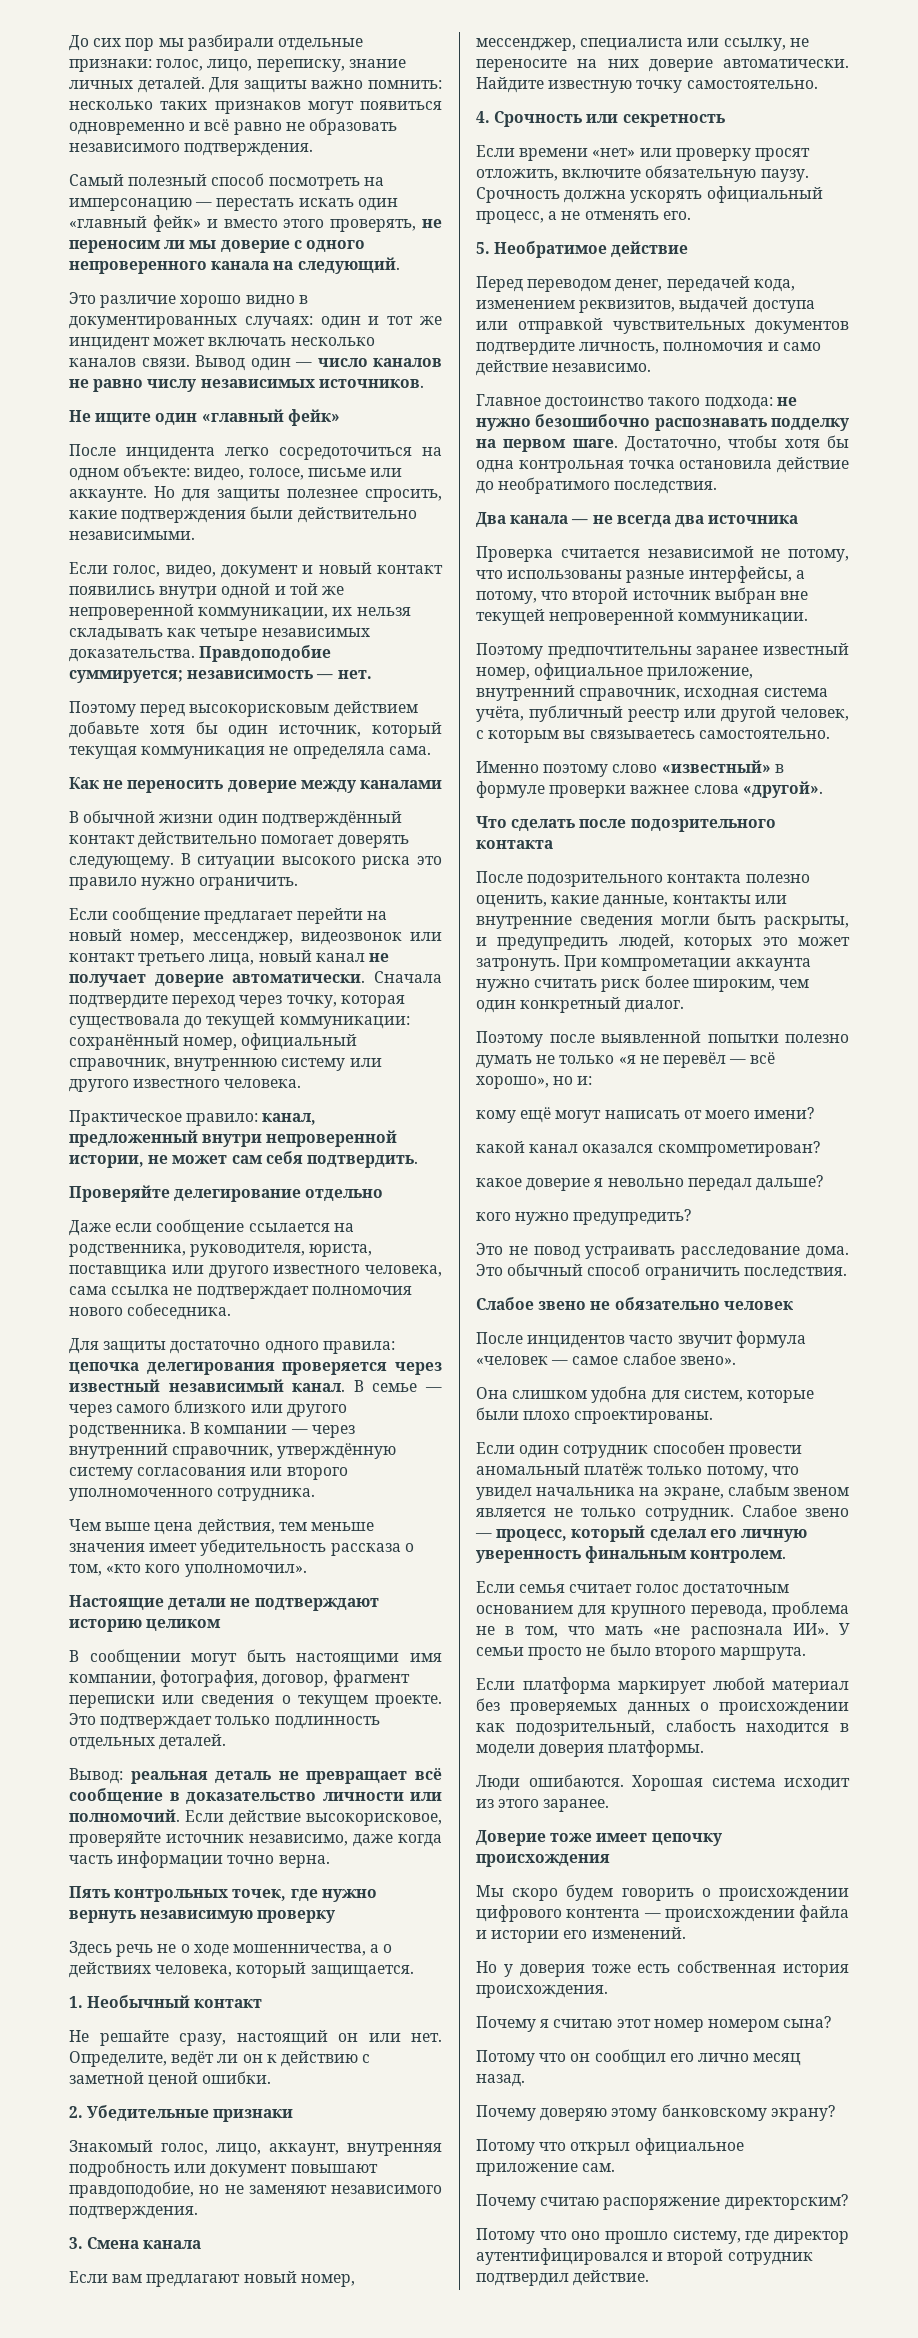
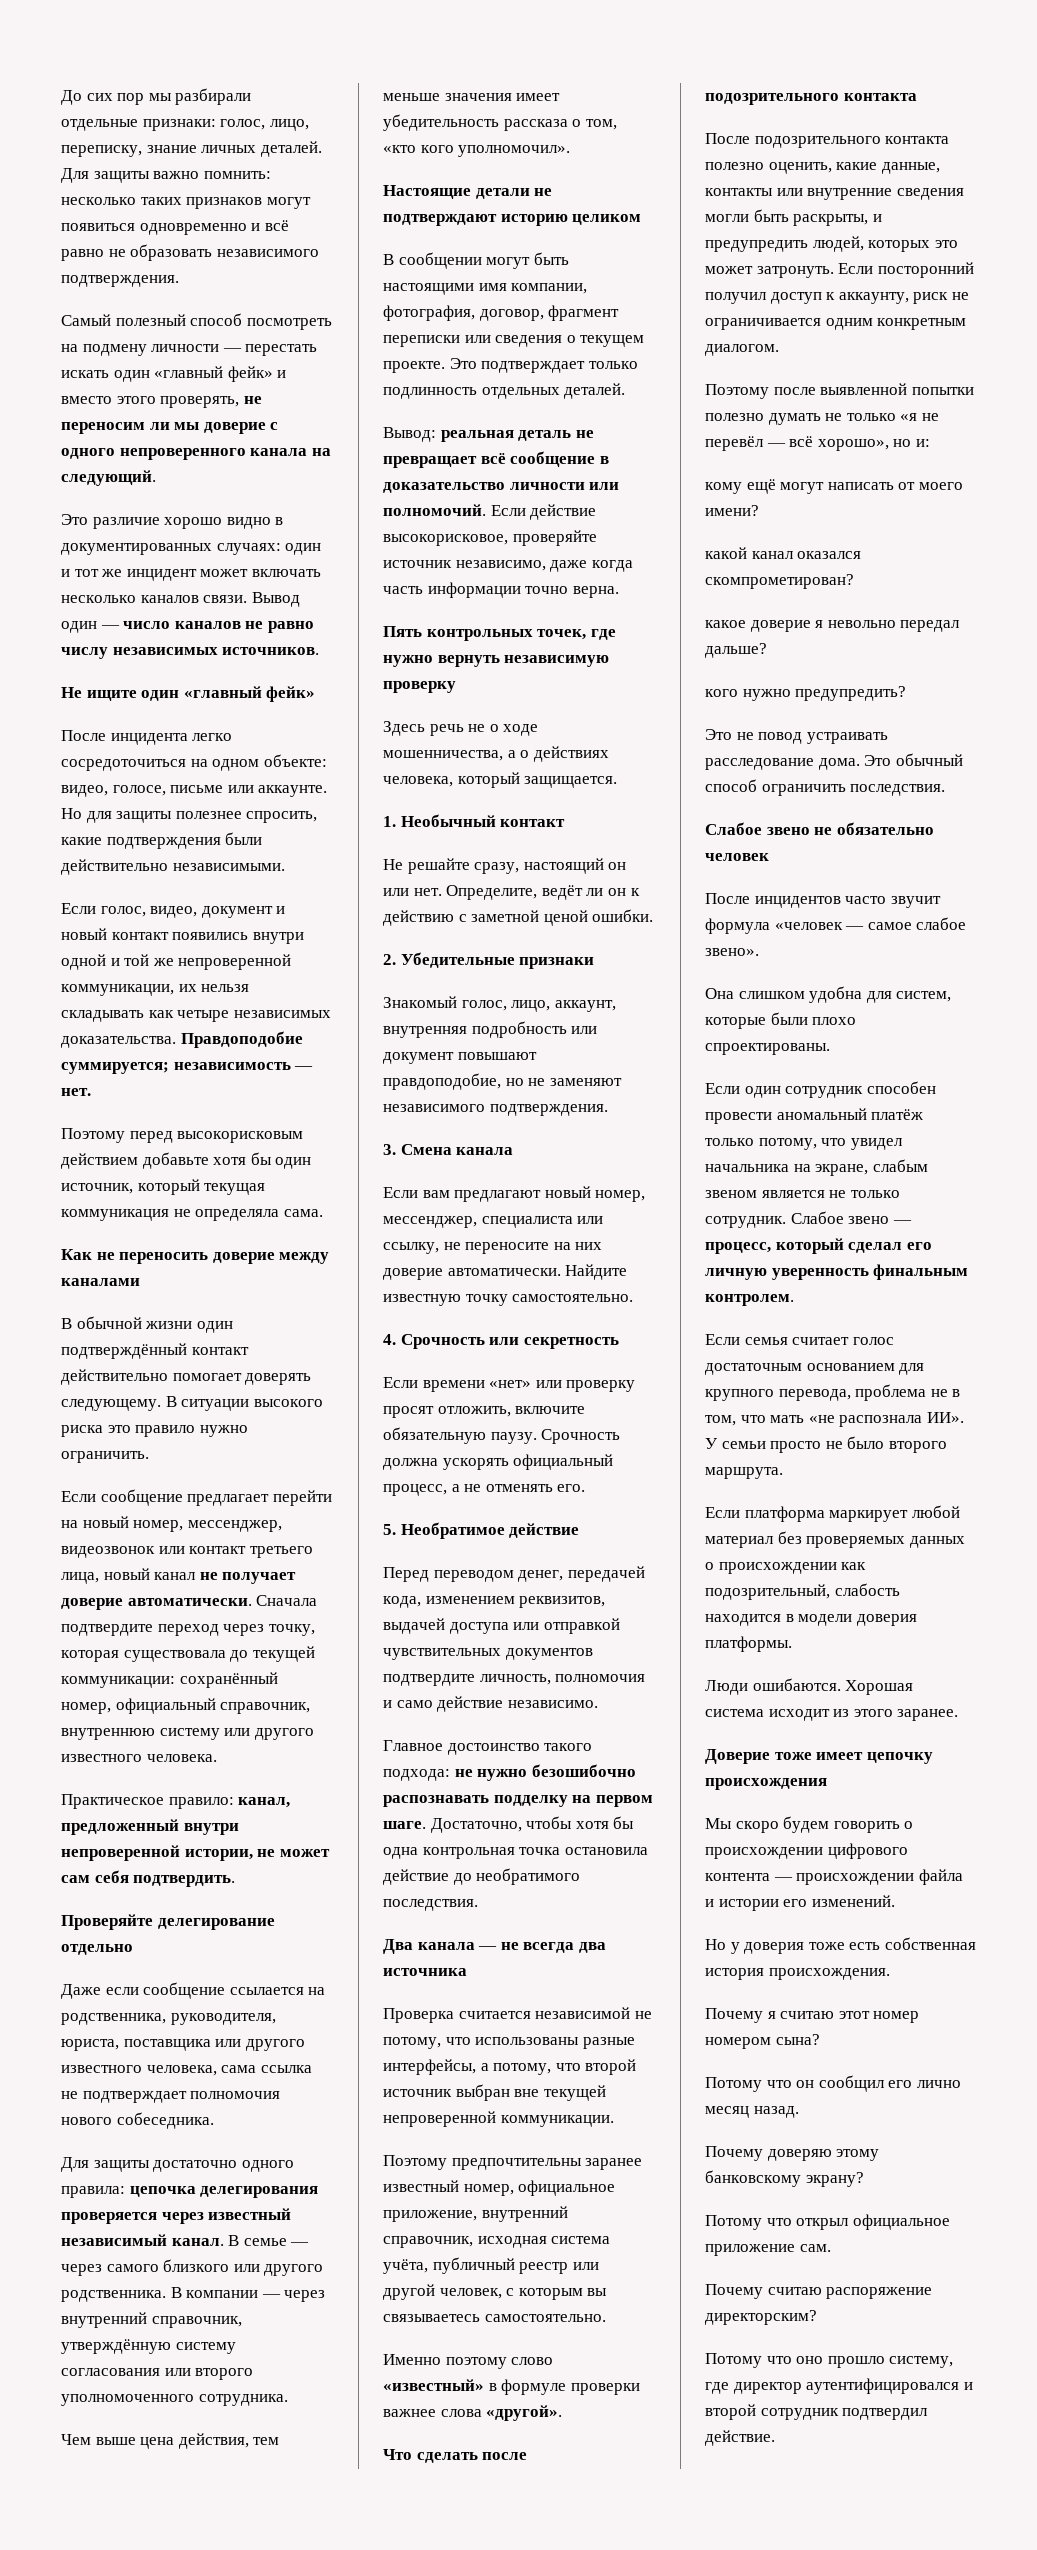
[69,198,192,211] имперсонацию -> [82,344,220,356] подмену личности
[564,955,811,971] [476,975,809,992] [476,997,685,1013] При компрометации аккаунта нужно считать риск более широким, чем один конкретный диалог. -> [838,262,974,278] [705,292,969,304] [705,318,967,330] [705,344,779,356] Если посторонний получил доступ к аккаунту, риск не ограничивается одним конкретным диалогом.

